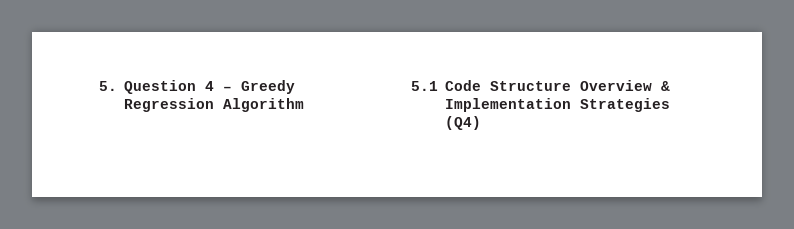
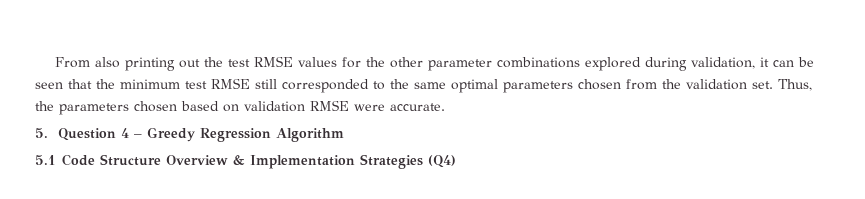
(99, 86) none -> [54,56,814,71] [35,78,812,93] [35,100,445,115] From also printing out the test RMSE values for the other parameter combinations explored during validation, it can be seen that the minimum test RMSE still corresponded to the same optimal parameters chosen from the validation set. Thus, the parameters chosen based on validation RMSE were accurate. //

